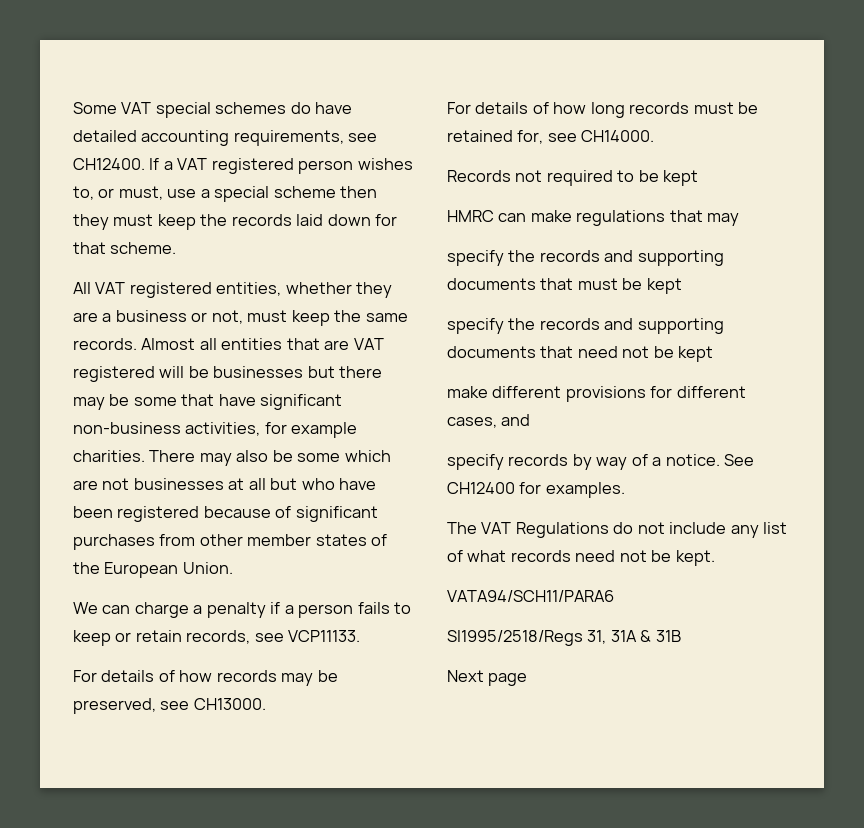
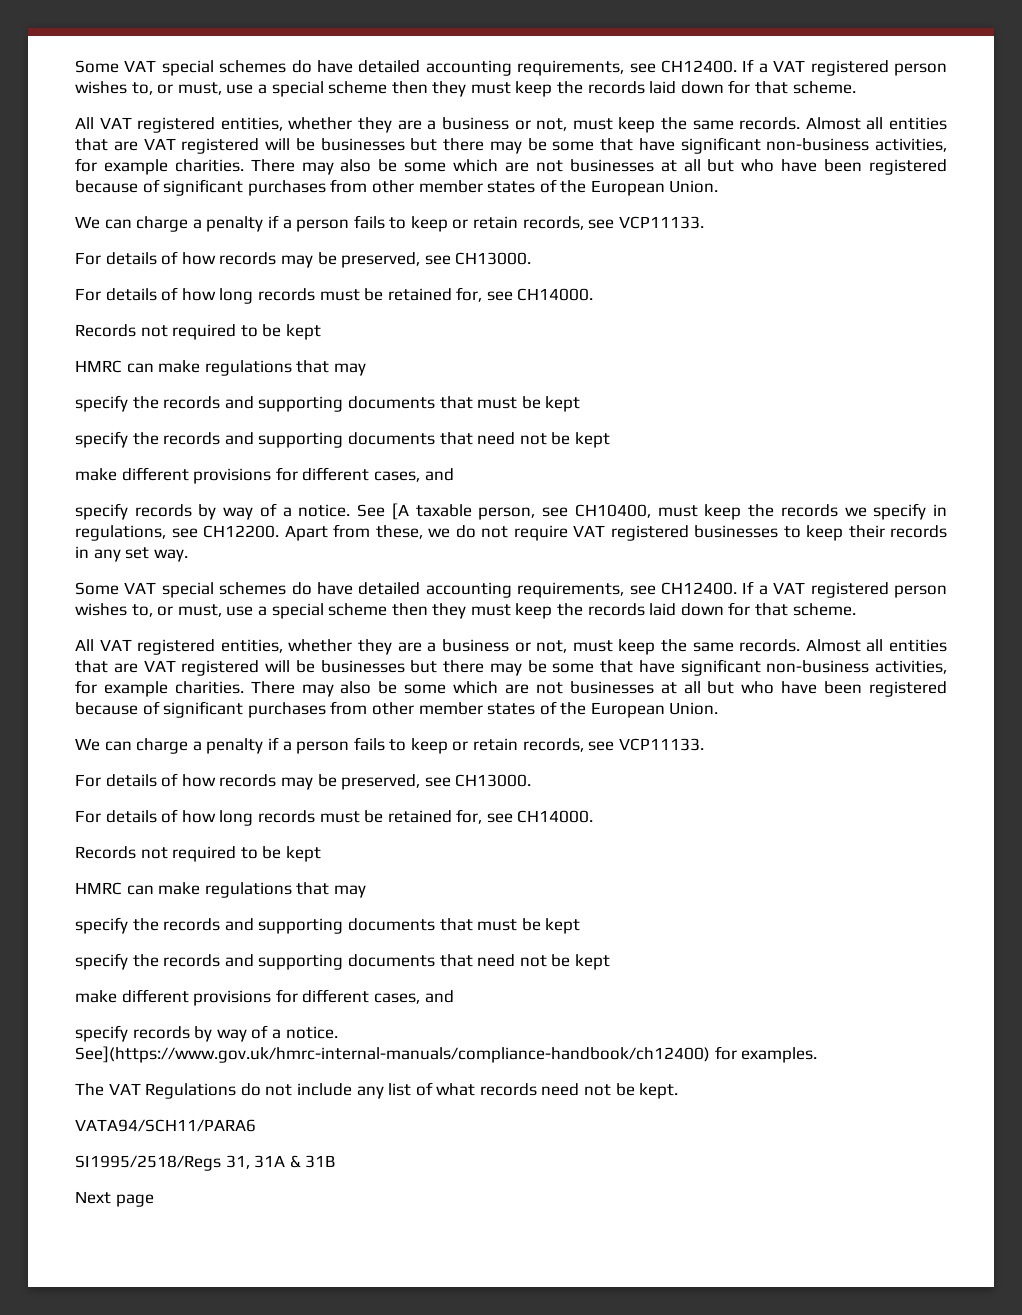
[447,482,515,494] CH12400 -> [391,503,947,520] [75,524,947,541] [75,546,188,562] [75,581,947,598] [75,602,856,619] [75,639,947,655] [75,659,947,676] [75,680,948,697] [75,701,719,718] [75,737,704,754] [75,773,532,790] [75,809,594,826] [75,846,321,862] [75,882,366,898] [75,917,581,934] [75,953,610,970] [75,989,454,1006] [75,1025,338,1042] [75,1046,710,1063] [A taxable person, see CH10400, must keep the records we specify in regulations, see CH12200. Apart from these, we do not require VAT registered businesses to keep their records in any set way. // Some VAT special schemes do have detailed accounting requirements, see CH12400. If a VAT registered person wishes to, or must, use a special scheme then they must keep the records laid down for that scheme. // All VAT registered entities, whether they are a business or not, must keep the same records. Almost all entities that are VAT registered will be businesses but there may be some that have significant non-business activities, for example charities. There may also be some which are not businesses at all but who have been registered because of significant purchases from other member states of the European Union. // We can charge a penalty if a person fails to keep or retain records, see VCP11133. // For details of how records may be preserved, see CH13000. // For details of how long records must be retained for, see CH14000. // Records not required to be kept // HMRC can make regulations that may // specify the records and supporting documents that must be kept // specify the records and supporting documents that need not be kept // make different provisions for different cases, and // specify records by way of a notice. See](https://www.gov.uk/hmrc-internal-manuals/compliance-handbook/ch12400)

